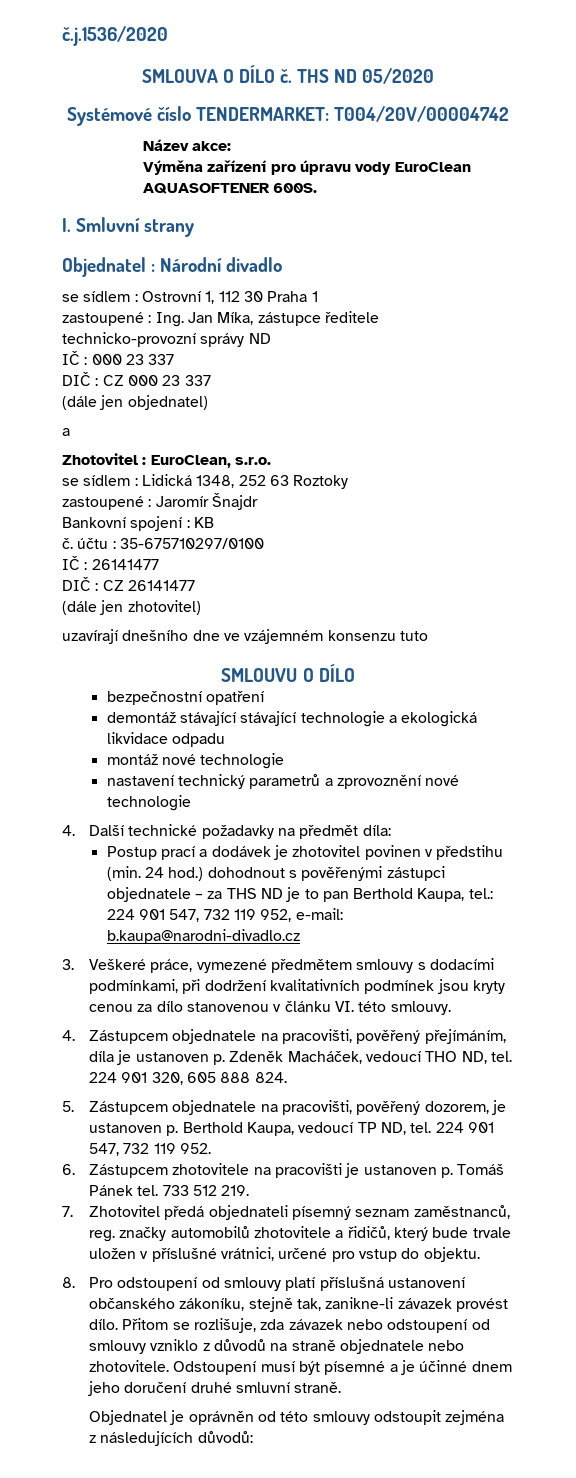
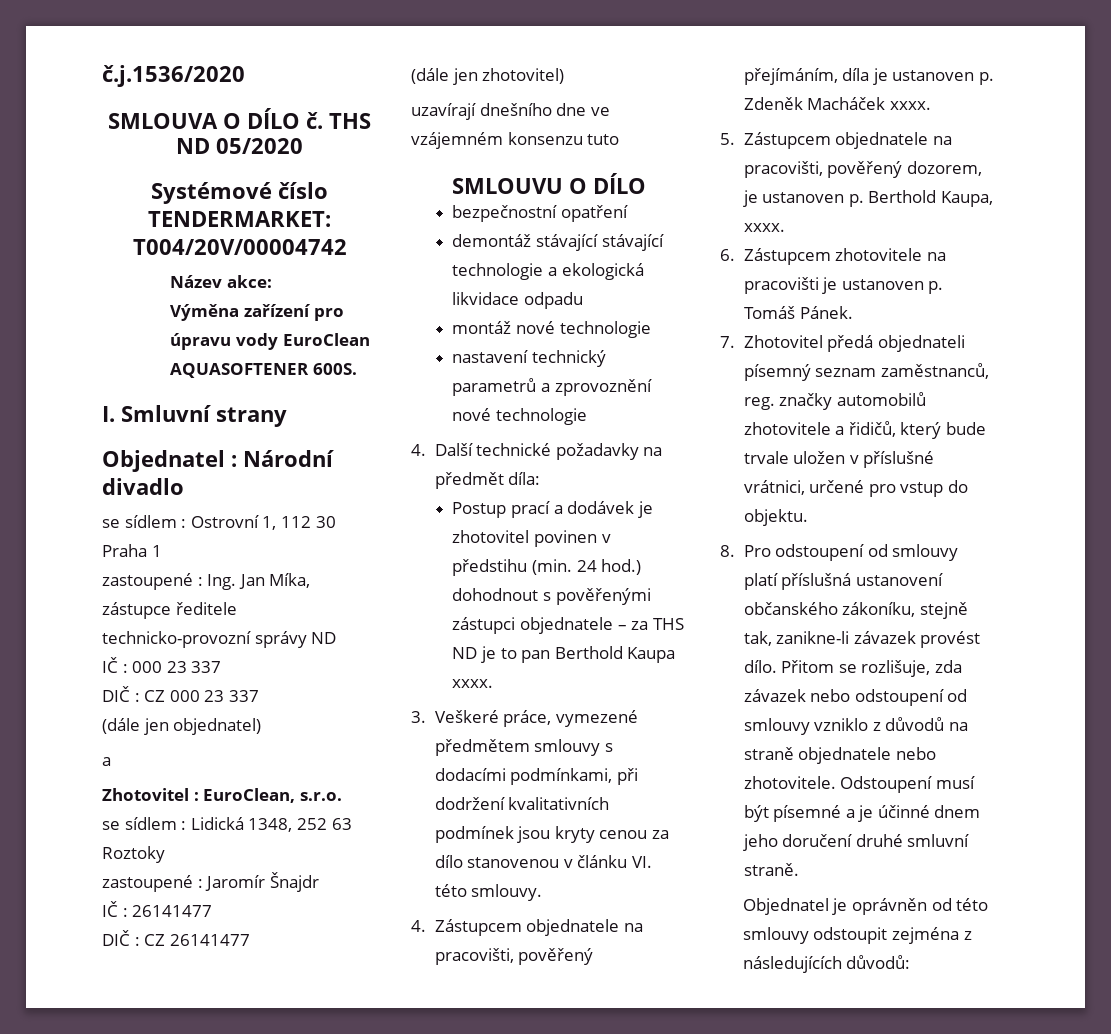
[62,516,214,531] [62,538,264,549] // Bankovní spojení : KB // č. účtu : 35-675710297/0100 -> (319, 882) none
[417,888,493,902] [106,908,343,922] [106,929,300,944] Kaupa, tel.: 224 901 547, 732 119 952, e-mail: b.kaupa@narodni-divadlo.cz -> [627,647,676,663] [452,679,494,688] Kaupa xxxx.
[287,1051,512,1064] [88,1072,287,1085] Macháček, vedoucí THO ND, tel. 224 901 320, 605 888 824. -> [807,97,931,110] Macháček xxxx.
[298,1122,494,1135] [88,1143,211,1156] vedoucí TP ND, tel. 224 901 547, 732 119 952. -> [743,223,785,232] xxxx.
[88,1185,250,1196] Pánek tel. 733 512 219. -> [800,306,854,319] Pánek.

